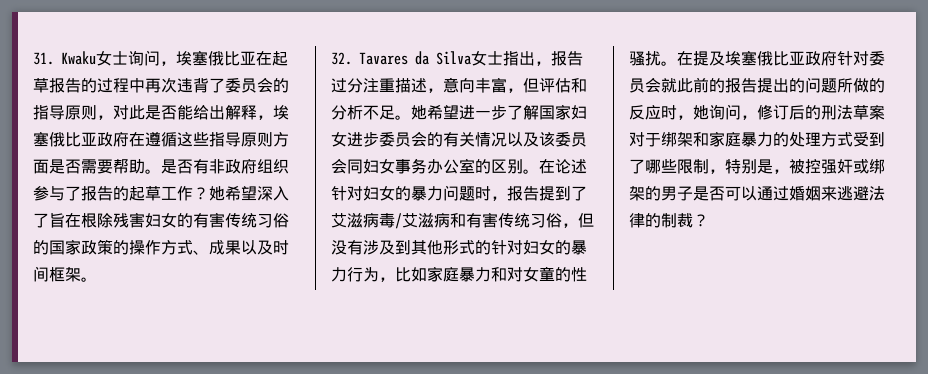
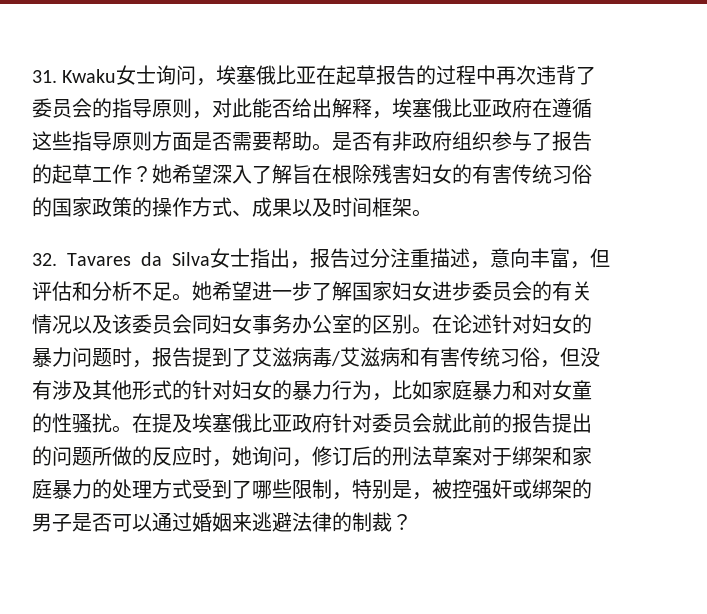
[145,105,193,120] 是否能 -> [252,98,292,118] 能否
(49, 220) none -> [272,164,292,184] 解
[395,240,411,255] 到 -> (92, 390) none

